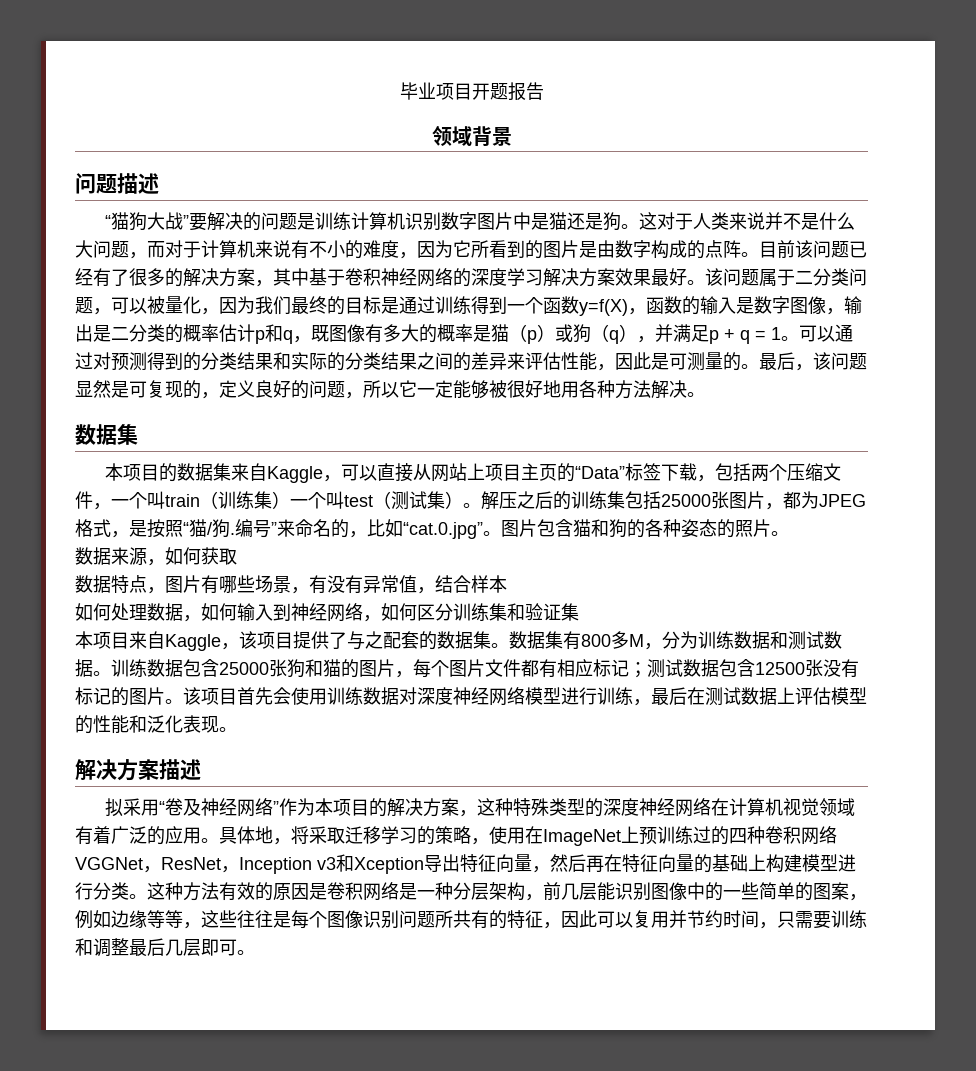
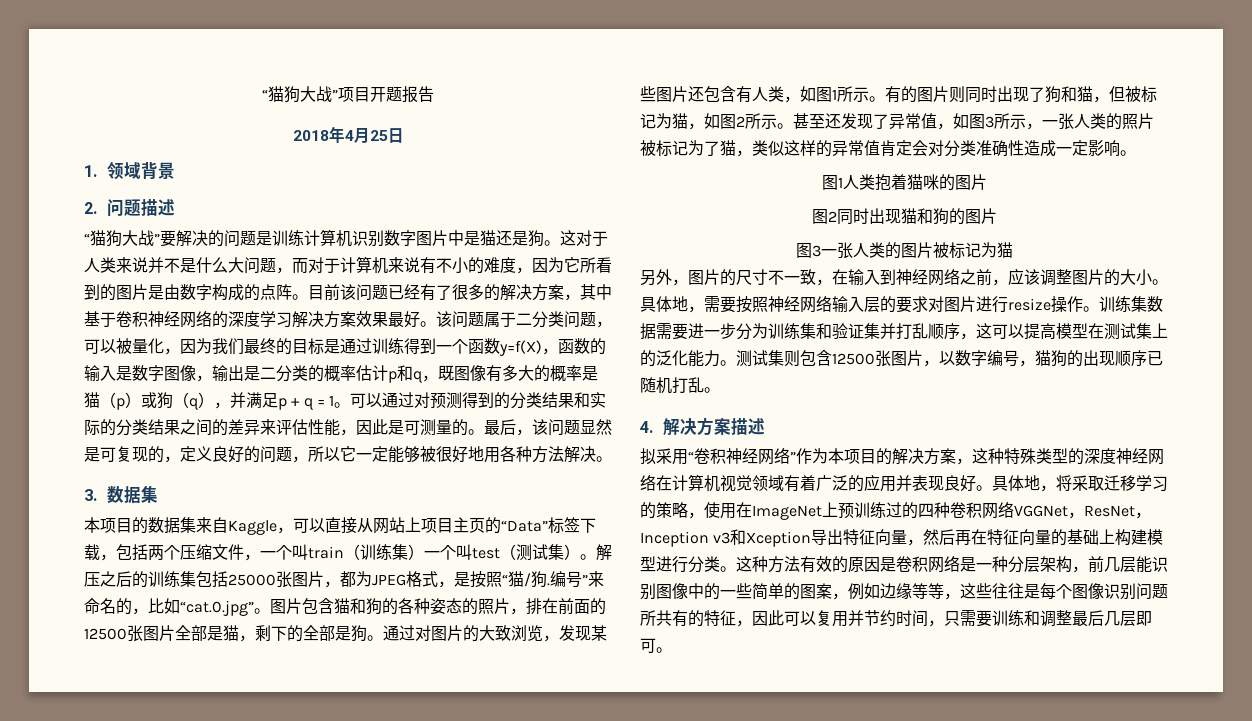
[399,82,436,100] 毕业 -> [262,86,338,103] “猫狗大战”
(544, 91) none -> [292,126,404,143] [84,165,97,177] 2018年4月25日 // 1.
(512, 136) none -> [84,202,97,214] 2.
(705, 394) none -> [84,489,97,501] 3.
[771,531,789,536] [75,547,237,566] [75,575,507,594] [75,603,579,622] [75,631,842,651] [75,659,859,678] [75,687,867,706] [75,715,237,734] 。 // 数据来源，如何获取 // 数据特点，图片有哪些场景，有没有异常值，结合样本 // 如何处理数据，如何输入到神经网络，如何区分训练集和验证集 // 本项目来自Kaggle，该项目提供了与之配套的数据集。数据集有800多M，分为训练数据和测试数据。训练数据包含25000张狗和猫的图片，每个图片文件都有相应标记；测试数据包含12500张没有标记的图片。该项目首先会使用训练数据对深度神经网络模型进行训练，最后在测试数据上评估模型的性能和泛化表现。 // -> [510,598,606,615] [84,625,607,642] [640,86,1157,103] [640,113,1154,130] [640,140,1136,157] [821,174,987,191] [811,208,997,225] [795,242,1013,259] [640,268,1168,286] [640,295,1163,313] [640,323,1168,340] [640,350,1163,367] [640,377,720,394] [640,421,653,433] ，排在前面的12500张图片全部是猫，剩下的全部是狗。通过对图片的大致浏览，发现某些图片还包含有人类，如图1所示。有的图片则同时出现了狗和猫，但被标记为猫，如图2所示。甚至还发现了异常值，如图3所示，一张人类的照片被标记为了猫，类似这样的异常值肯定会对分类准确性造成一定影响。 // 图1人类抱着猫咪的图片 // 图2同时出现猫和狗的图片 // 图3一张人类的图片被标记为猫 // 另外，图片的尺寸不一致，在输入到神经网络之前，应该调整图片的大小。具体地，需要按照神经网络输入层的要求对图片进行resize操作。训练集数据需要进一步分为训练集和验证集并打乱顺序，这可以提高模型在测试集上的泛化能力。测试集则包含12500张图片，以数字编号，猫狗的出现顺序已随机打乱。 // 4.
[183,798,202,816] 及 -> [710,448,726,464] 积
(201, 835) none -> [896,475,976,492] 并表现良好

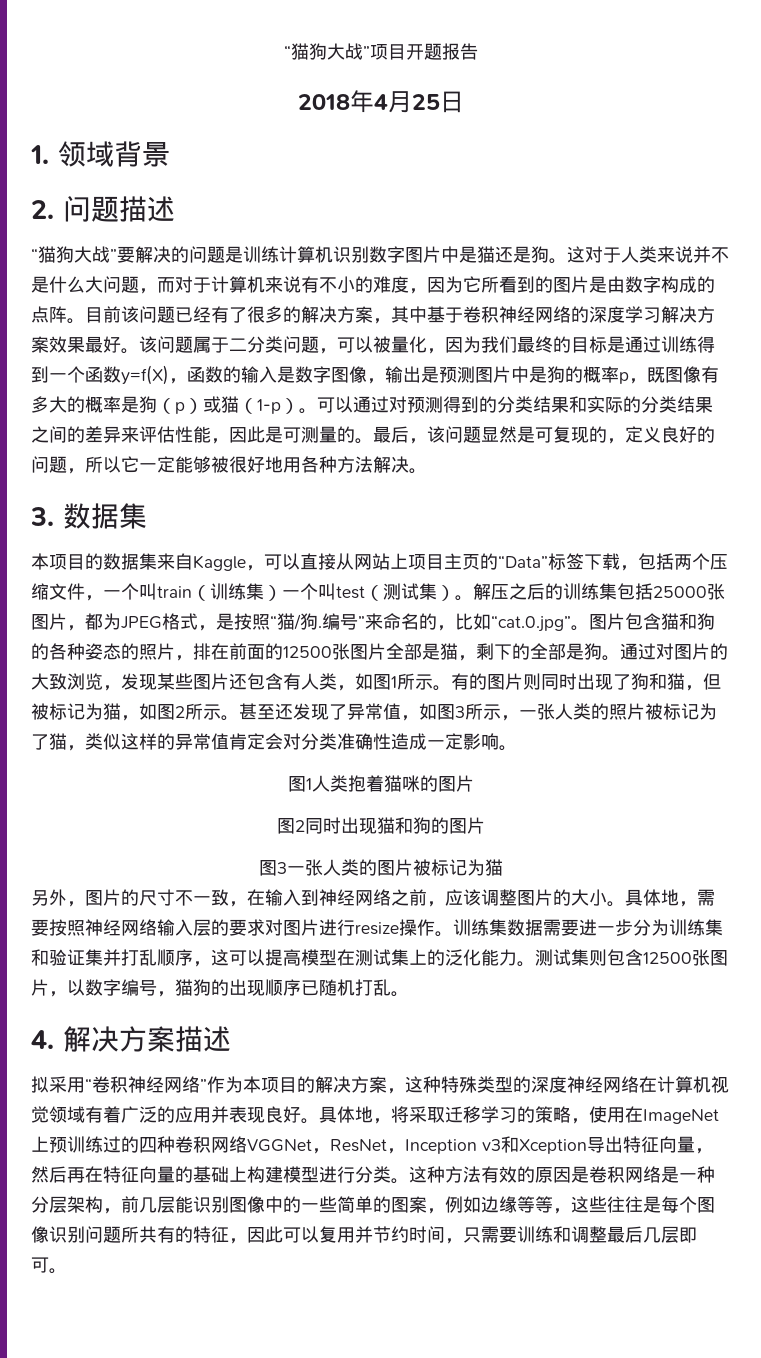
[260,365,422,383] 二分类的概率估计p和q -> [439,366,629,384] 预测图片中是狗的概率p
[84,392,100,408] 猫 -> [139,396,157,413] 狗
[157,392,335,410] 狗（q），并满足p + q = 1 -> [221,396,299,414] 猫（1-p）

